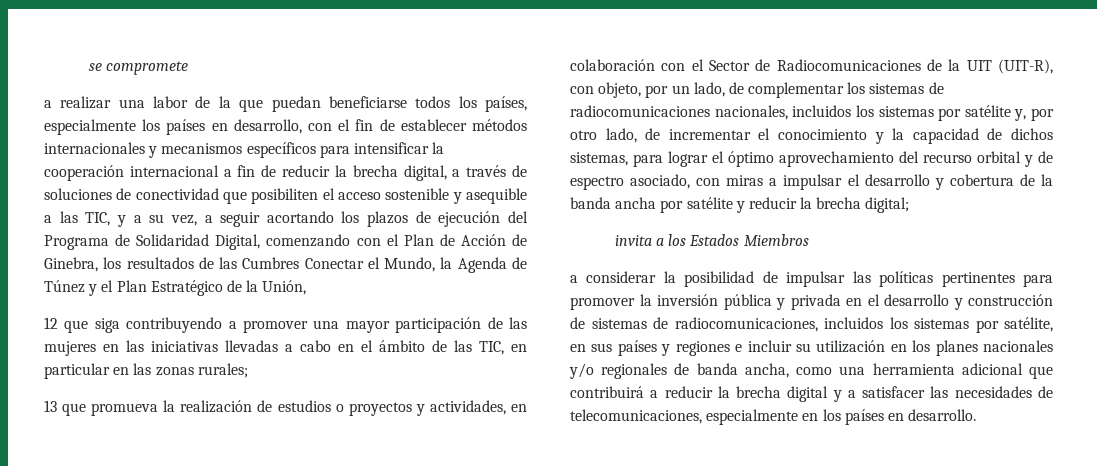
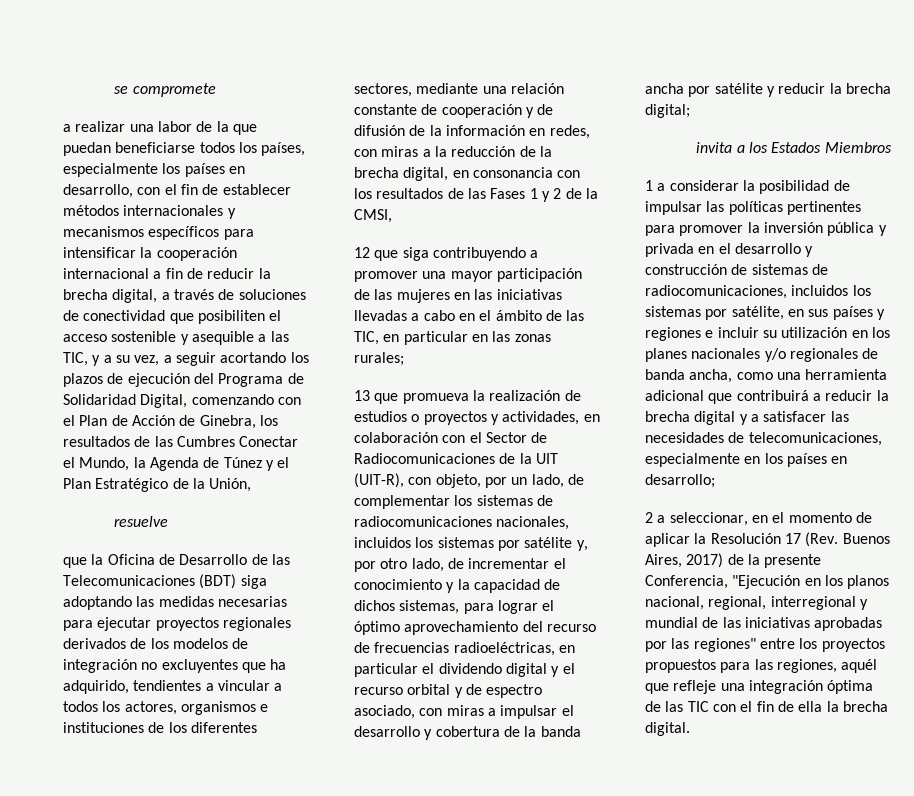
(307, 287) none -> [114,516,169,527] [63,554,290,568] [63,574,267,589] [63,596,287,610] [63,617,291,631] [63,638,249,649] [63,659,287,673] [63,680,283,694] [63,701,269,715] [63,722,257,733] [354,83,564,97] [354,104,554,118] [354,125,590,139] [354,146,552,157] [354,167,581,181] [354,188,598,202] [354,209,392,223] // resuelve // que la Oficina de Desarrollo de las Telecomunicaciones (BDT) siga adoptando las medidas necesarias para ejecutar proyectos regionales derivados de los modelos de integración no excluyentes que ha adquirido, tendientes a vincular a todos los actores, organismos e instituciones de los diferentes sectores, mediante una relación constante de cooperación y de difusión de la información en redes, con miras a la reducción de la brecha digital, en consonancia con los resultados de las Fases 1 y 2 de la CMSI,
(972, 158) none -> [354,642,575,656] [354,663,575,677] [354,687,403,695] de frecuencias radioeléctricas, en particular el dividendo digital y el recurso
(809, 240) none -> [645,180,653,191] 1
[908,409,977,421] desarrollo. -> [645,474,715,488] [645,512,872,526] [645,532,890,547] [645,553,822,568] [645,575,890,589] [645,596,868,610] [645,617,883,631] [645,638,885,652] [645,659,878,673] [645,680,874,694] [645,701,888,712] [645,722,690,736] desarrollo; // 2 a seleccionar, en el momento de aplicar la Resolución 17 (Rev. Buenos Aires, 2017) de la presente Conferencia, "Ejecución en los planos nacional, regional, interregional y mundial de las iniciativas aprobadas por las regiones" entre los proyectos propuestos para las regiones, aquél que refleje una integración óptima de las TIC con el fin de ella la brecha digital.

